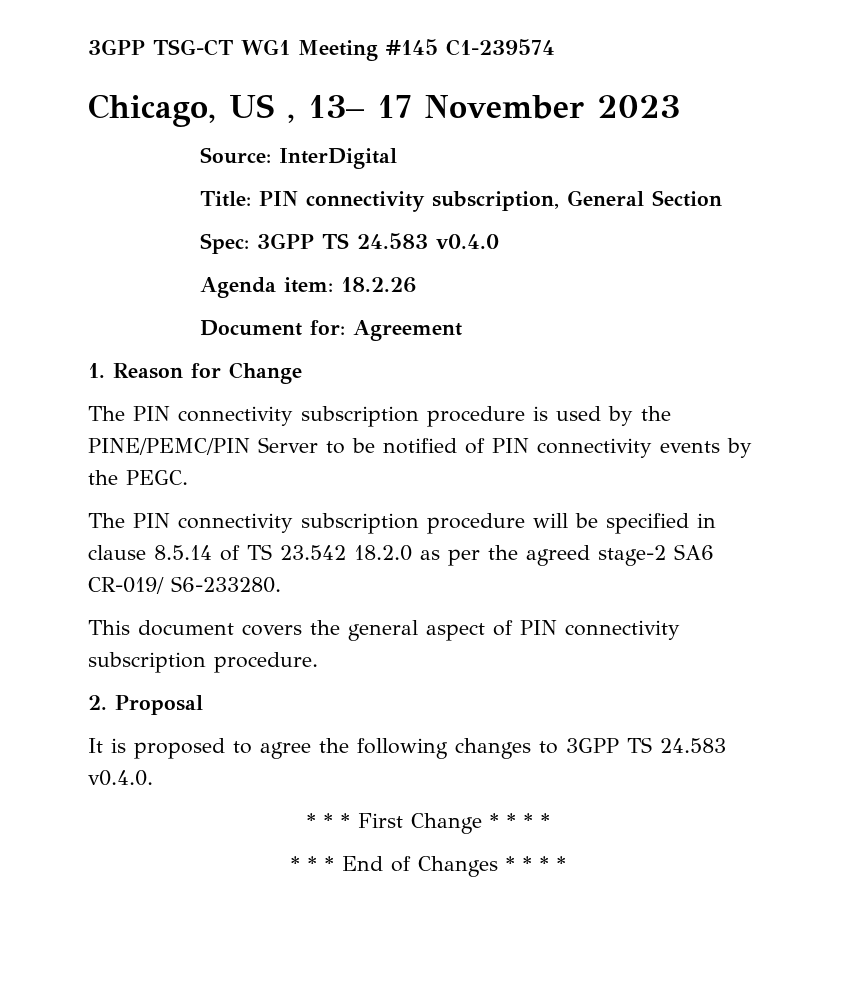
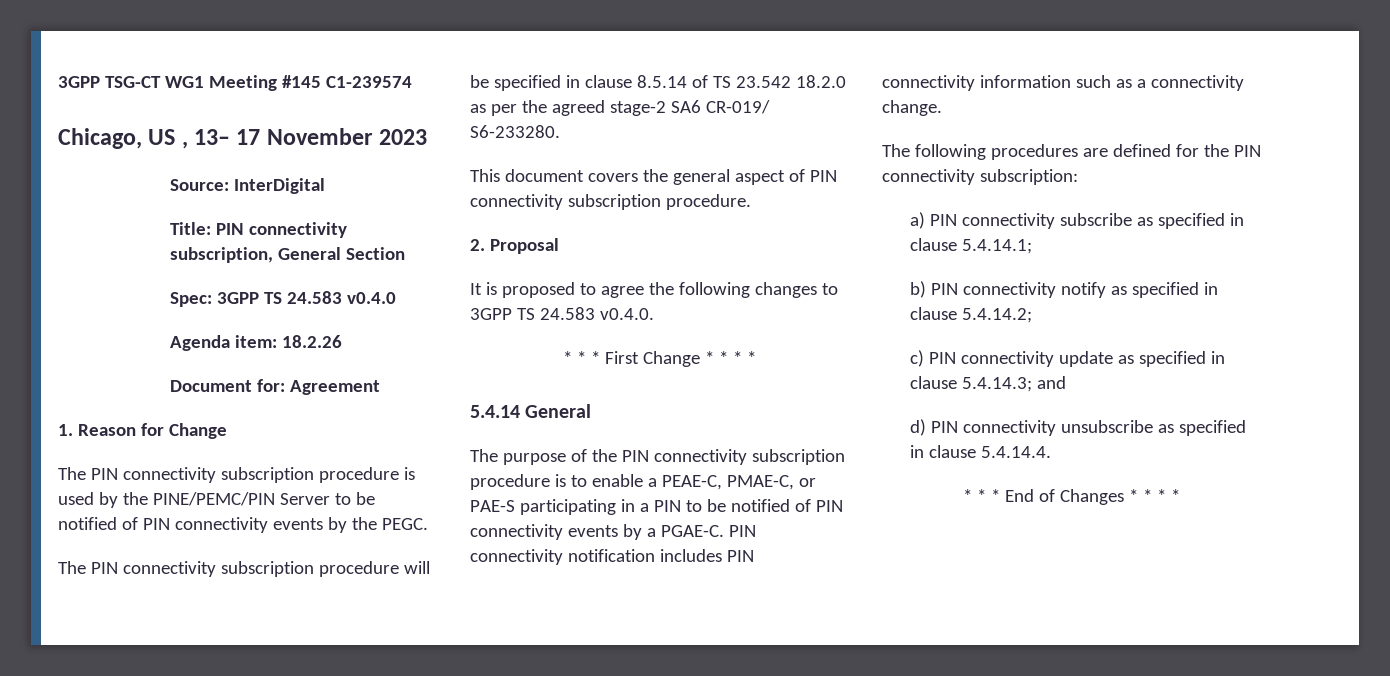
(550, 820) none -> [470,404,592,418] [470,449,845,465] [470,474,816,490] [470,499,843,515] [470,524,756,540] [470,549,754,565] [882,75,1244,91] [882,100,942,116] [882,144,1261,160] [882,169,1078,185] [909,212,1244,229] [909,238,1032,254] [909,281,1218,298] [909,307,1032,323] [909,350,1225,367] [909,376,1066,392] [909,419,1246,436] [909,445,1051,458] // 5.4.14 General // The purpose of the PIN connectivity subscription procedure is to enable a PEAE-C, PMAE-C, or PAE-S participating in a PIN to be notified of PIN connectivity events by a PGAE-C. PIN connectivity notification includes PIN connectivity information such as a connectivity change. // The following procedures are defined for the PIN connectivity subscription: // a) PIN connectivity subscribe as specified in clause 5.4.14.1; // b) PIN connectivity notify as specified in clause 5.4.14.2; // c) PIN connectivity update as specified in clause 5.4.14.3; and // d) PIN connectivity unsubscribe as specified in clause 5.4.14.4.

